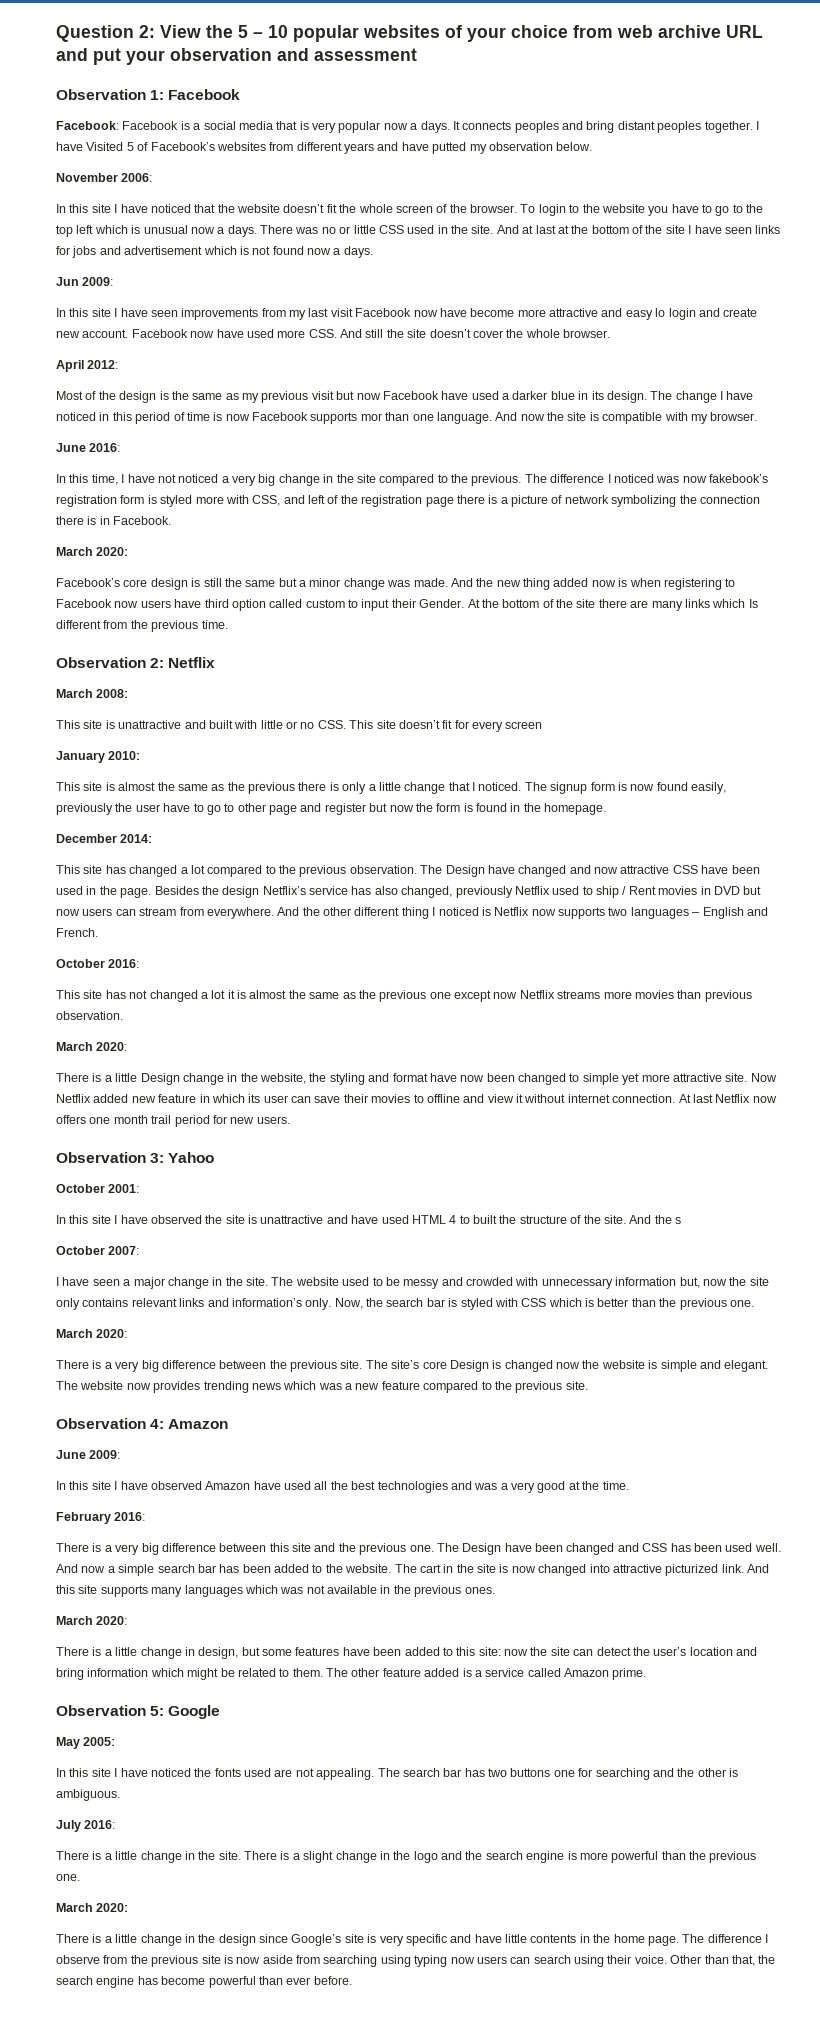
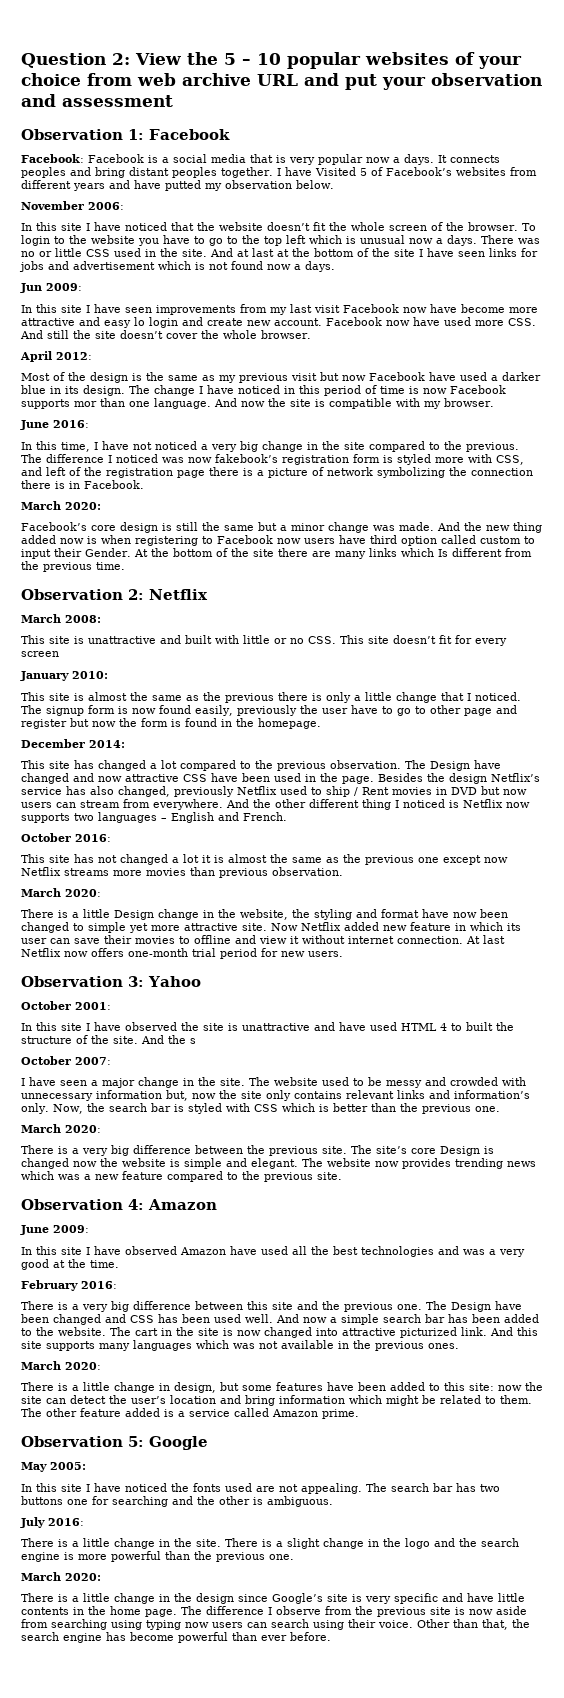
[89,1115,172,1124] one month trail -> [128,948,216,957] one-month trial

